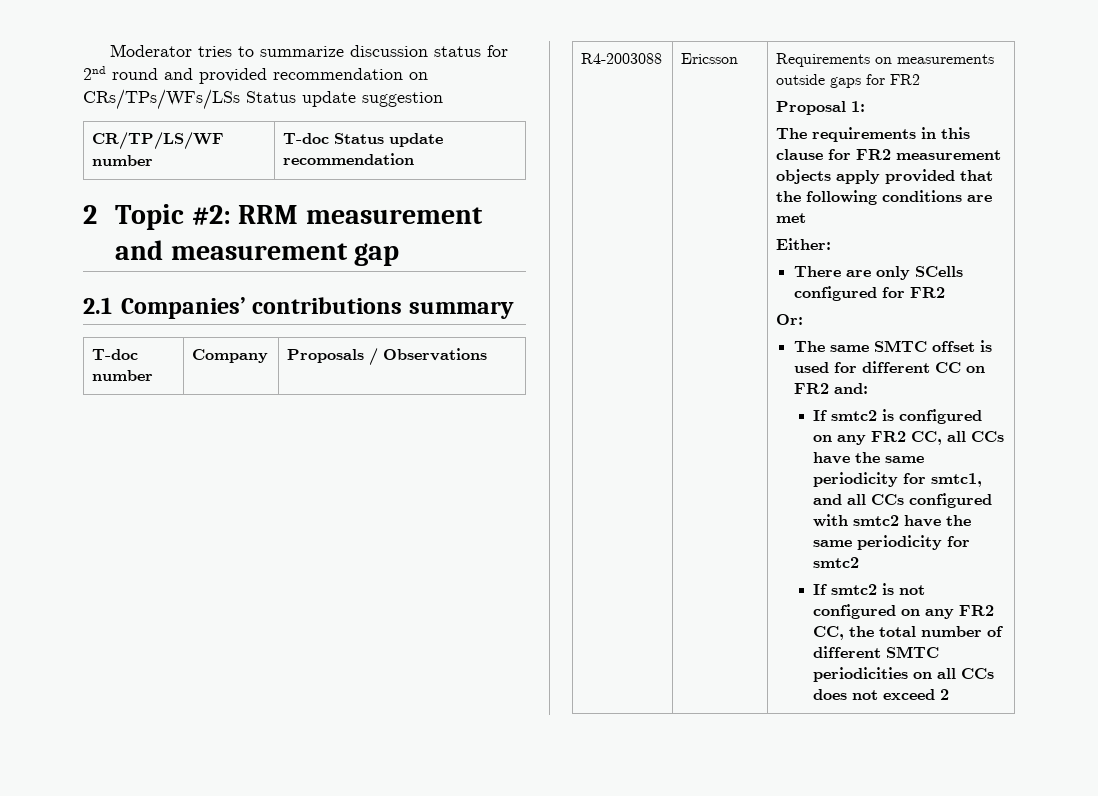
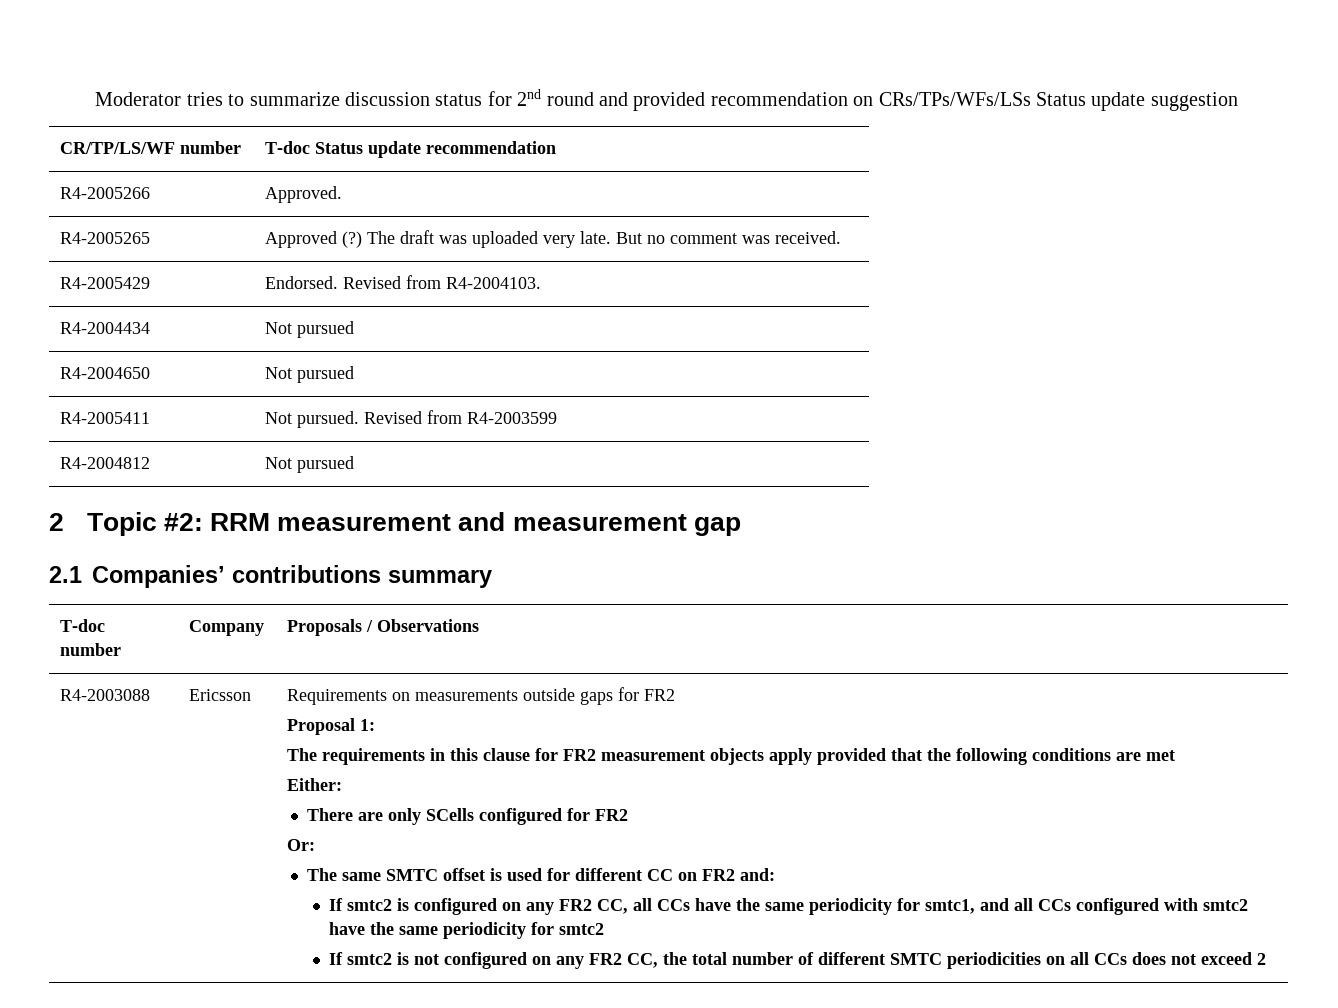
(415, 159) none -> [59,187,150,199] [264,186,342,203] [59,232,150,244] [264,230,841,248] [59,277,150,289] [264,275,541,289] [59,322,150,334] [264,321,354,338] [59,367,150,379] [264,366,354,383] [59,412,150,424] [264,410,557,428] [59,457,150,469] [264,456,354,473] // R4-2005266 | Approved. // R4-2005265 | Approved (?) The draft was uploaded very late. But no comment was received. // R4-2005429 | Endorsed. Revised from R4-2004103. // R4-2004434 | Not pursued // R4-2004650 | Not pursued // R4-2005411 | Not pursued. Revised from R4-2003599 // R4-2004812 | Not pursued

